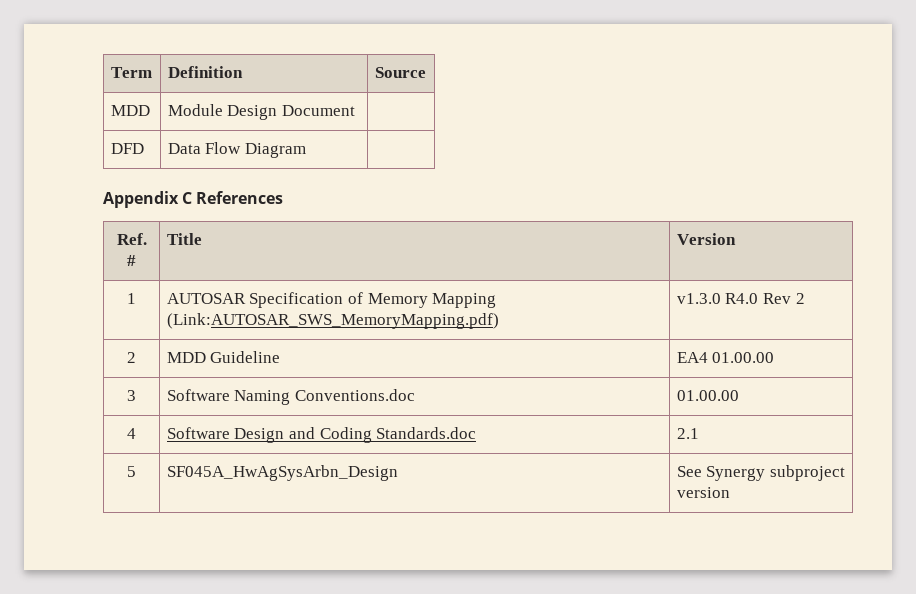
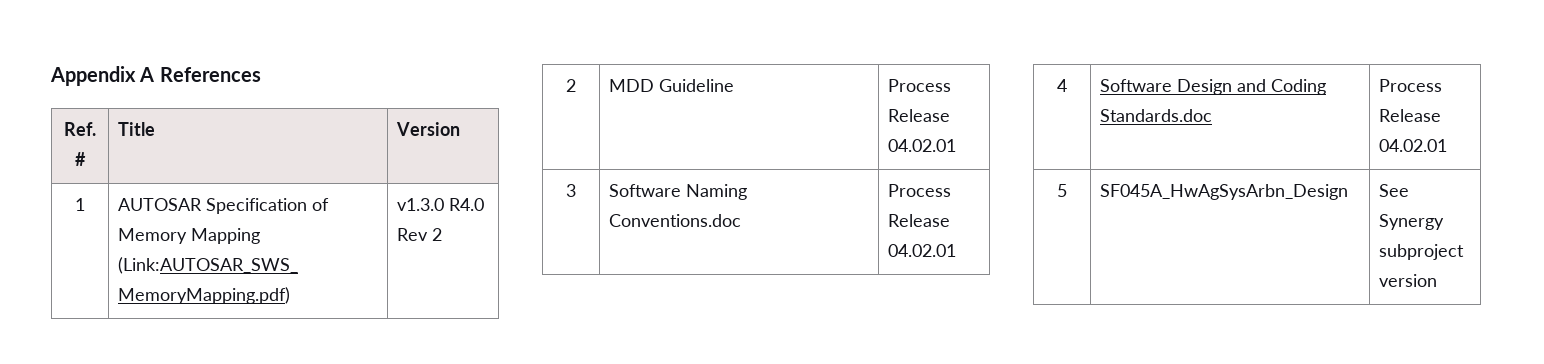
[110,67,152,78] [167,66,243,78] [374,67,426,78] [110,105,150,116] [167,104,356,120] [110,143,144,154] [167,142,307,158] [103,191,193,208] Term | Definition | Source // MDD | Module Design Document | // DFD | Data Flow Diagram | // Appendix C -> [50,66,155,86] Appendix A
[676,352,775,363] EA4 01.00.00 -> [888,79,952,92] [888,109,951,122] [888,139,957,152] Process Release 04.02.01
[676,390,739,401] 01.00.00 -> [888,184,952,197] [888,214,951,227] [888,244,957,257] Process Release 04.02.01
[676,428,699,439] 2.1 -> [1379,79,1443,92] [1379,109,1442,122] [1379,139,1448,152] Process Release 04.02.01

